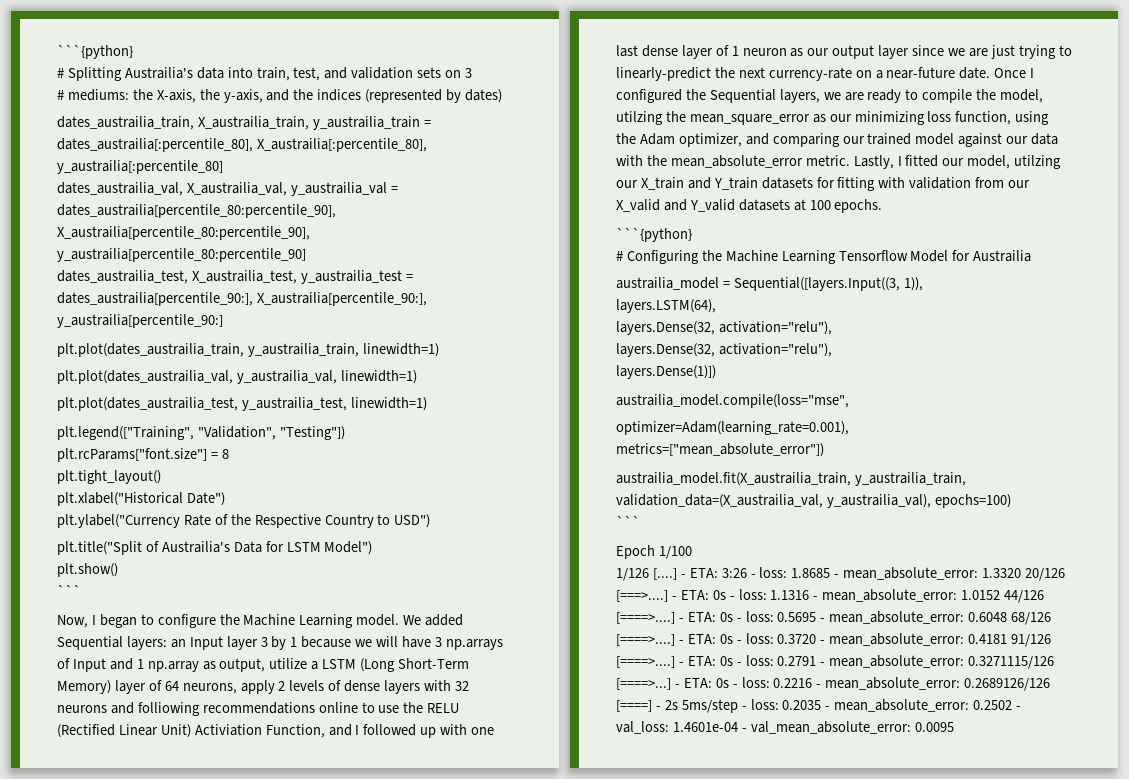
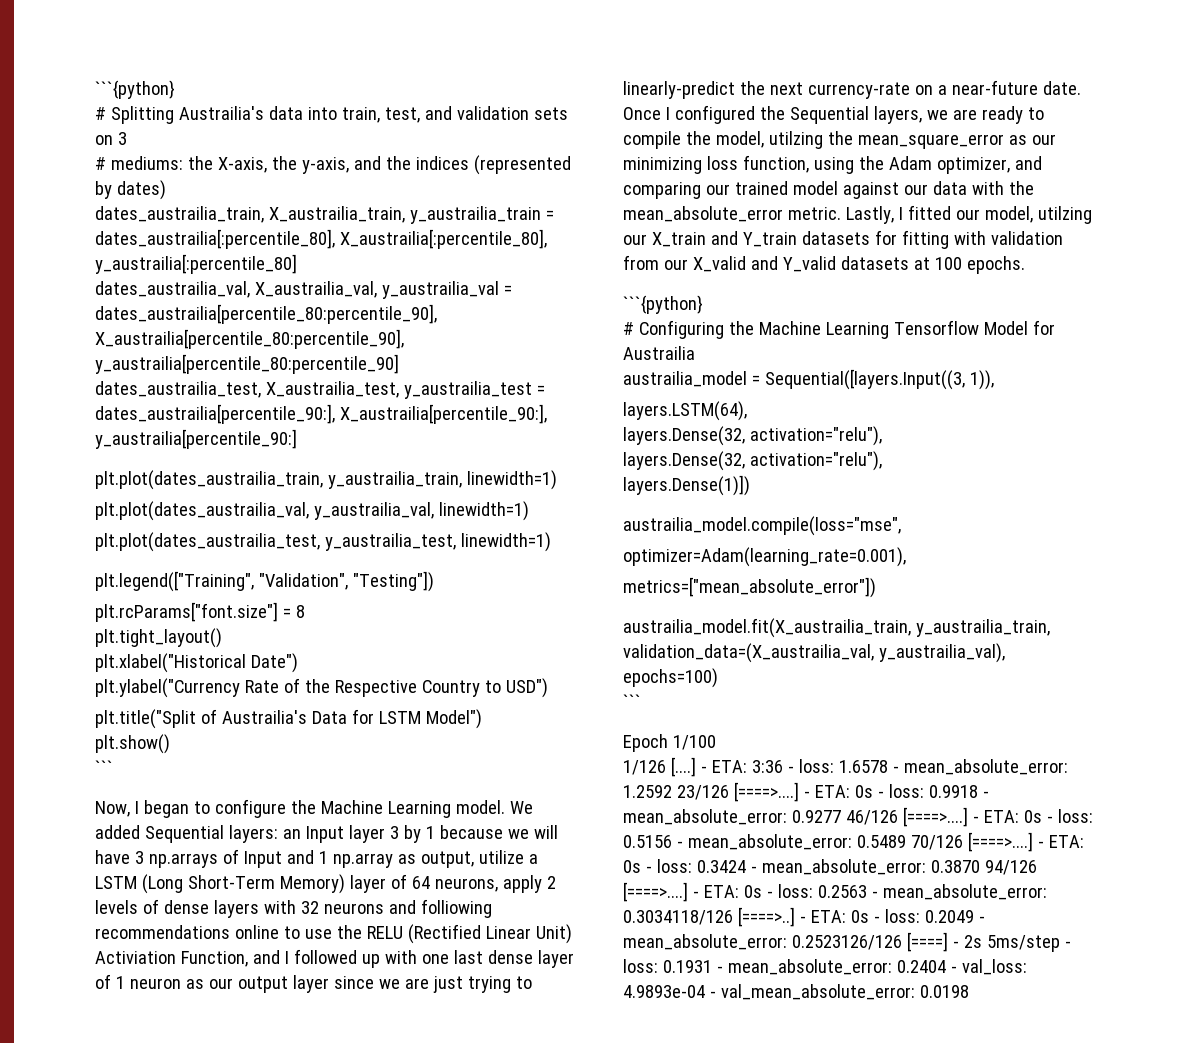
[721,567,1066,581] [616,589,1045,603] [616,611,1052,625] [616,633,1052,647] [616,655,1055,669] [616,677,1051,691] 3:26 - loss: 1.8685 - mean_absolute_error: 1.3320 20/126 [===>....] - ETA: 0s - loss: 1.1316 - mean_absolute_error: 1.0152 44/126 [====>....] - ETA: 0s - loss: 0.5695 - mean_absolute_error: 0.6048 68/126 [====>....] - ETA: 0s - loss: 0.3720 - mean_absolute_error: 0.4181 91/126 [====>....] - ETA: 0s - loss: 0.2791 - mean_absolute_error: 0.3271115/126 [====>...] - ETA: 0s - loss: 0.2216 - mean_absolute_error: 0.2689126/126 -> [751,759,1068,775] [623,782,989,802] [623,807,1093,827] [623,832,1084,852] [623,859,1037,875] [623,882,1047,902] [623,907,985,927] [623,934,902,950] 3:36 - loss: 1.6578 - mean_absolute_error: 1.2592 23/126 [====>....] - ETA: 0s - loss: 0.9918 - mean_absolute_error: 0.9277 46/126 [====>....] - ETA: 0s - loss: 0.5156 - mean_absolute_error: 0.5489 70/126 [====>....] - ETA: 0s - loss: 0.3424 - mean_absolute_error: 0.3870 94/126 [====>....] - ETA: 0s - loss: 0.2563 - mean_absolute_error: 0.3034118/126 [====>..] - ETA: 0s - loss: 0.2049 - mean_absolute_error: 0.2523126/126
[782,699,1013,712] 0.2035 - mean_absolute_error: 0.2502 -> [662,959,946,975] 0.1931 - mean_absolute_error: 0.2404
[672,722,738,732] 1.4601e-04 -> [623,985,705,998] 4.9893e-04
[914,722,954,732] 0.0095 -> [919,985,969,998] 0.0198

